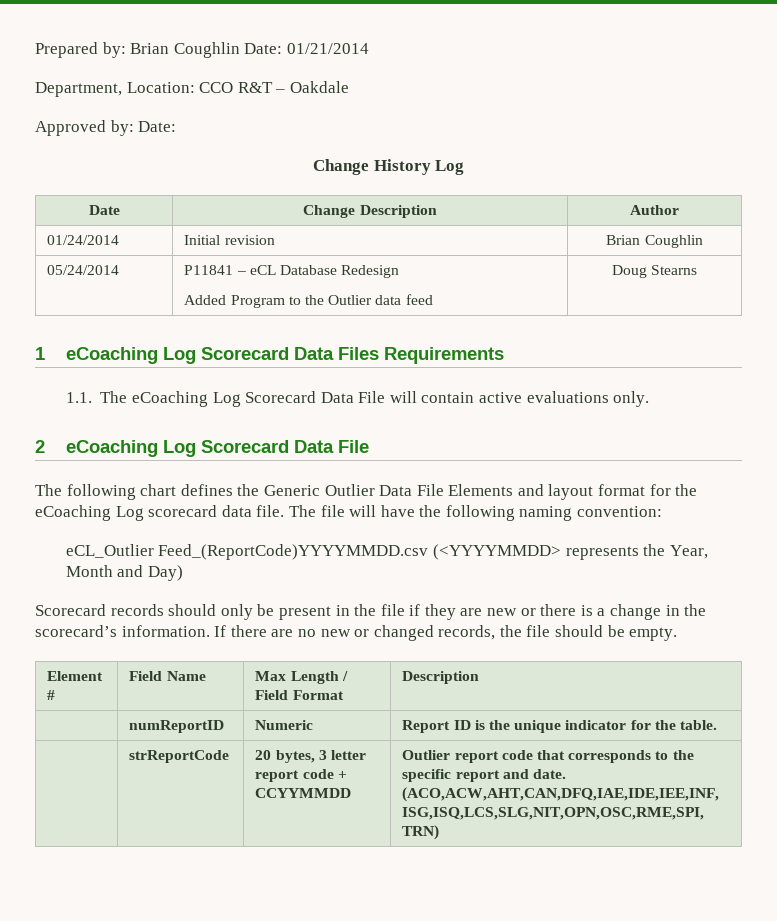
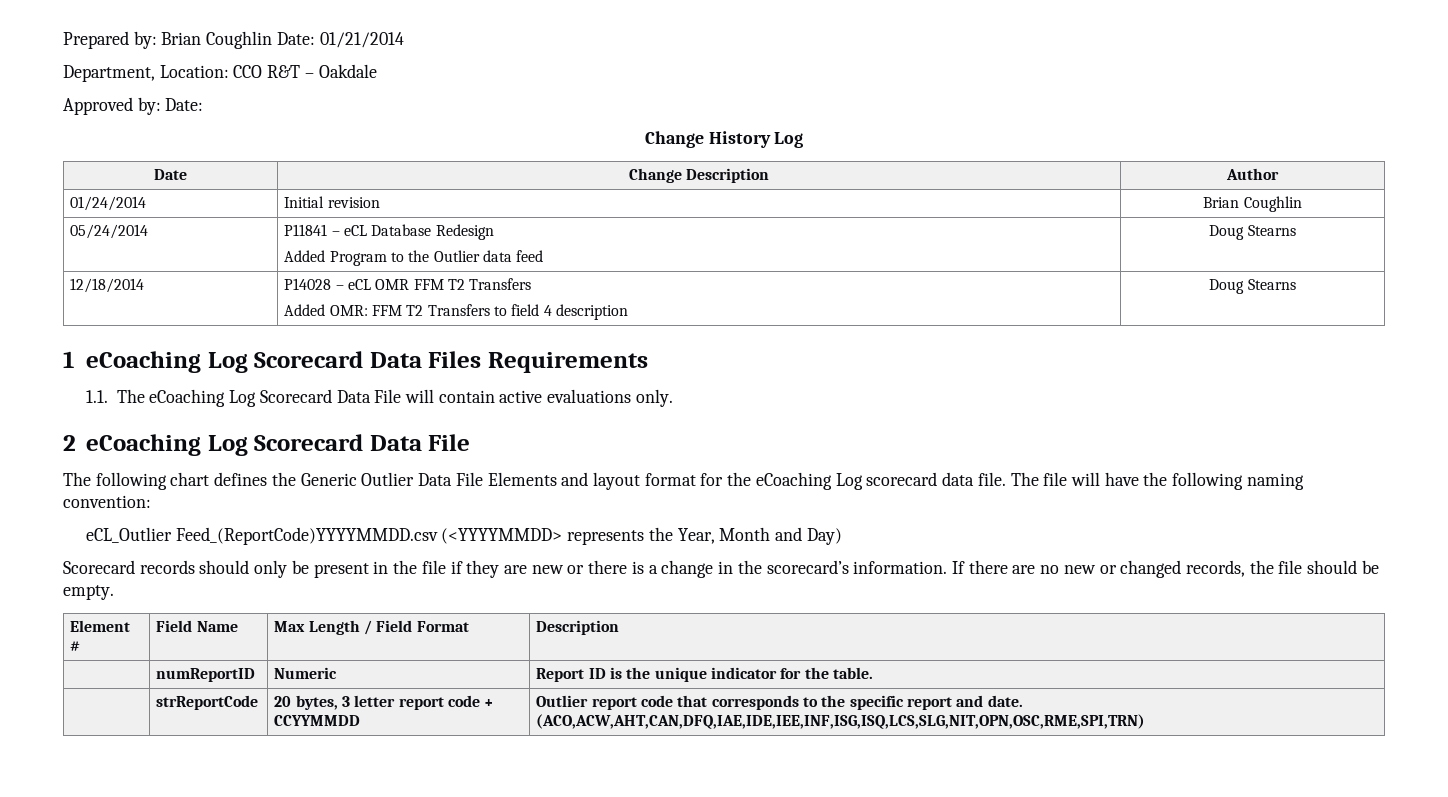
(698, 270) none -> [70,278,145,293] [284,278,532,290] [284,304,628,320] [1209,279,1296,294] // 12/18/2014 | P14028 – eCL OMR FFM T2 Transfers // Added OMR: FFM T2 Transfers to field 4 description | Doug Stearns

